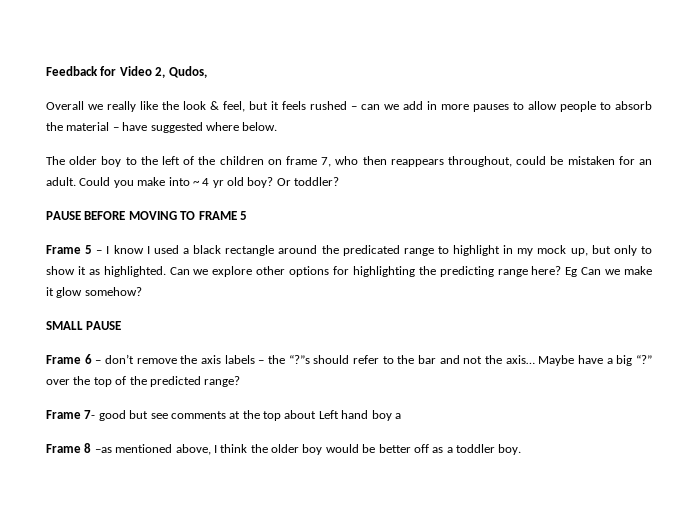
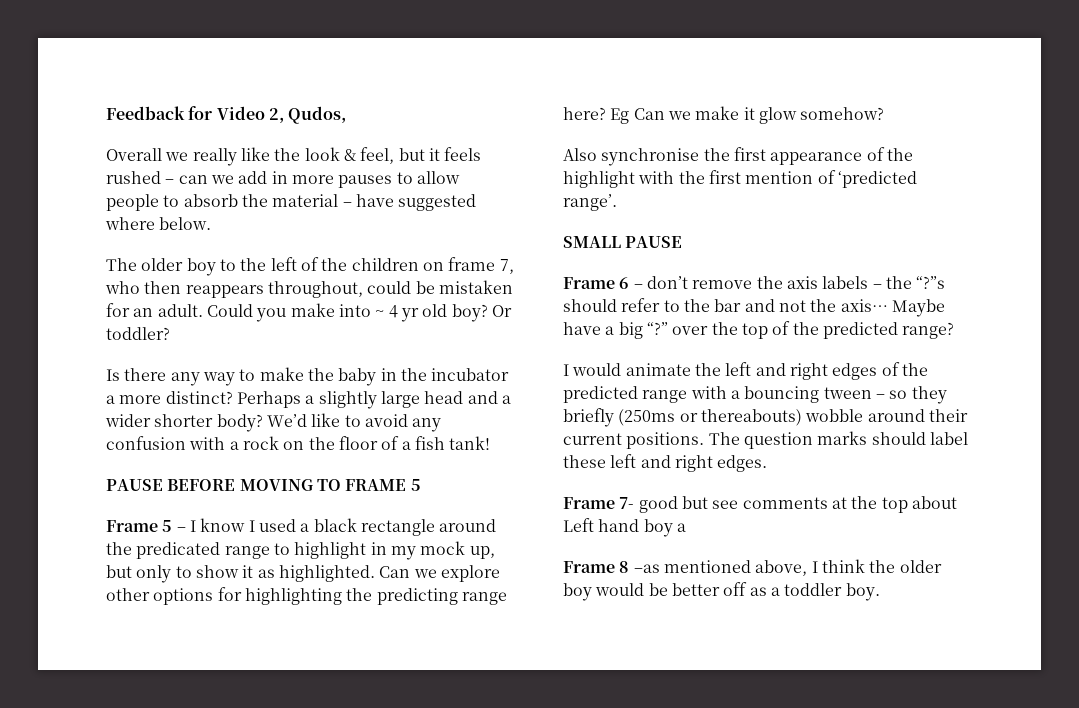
(340, 181) none -> [106,367,510,386] [106,391,511,409] [105,413,442,432] [106,436,491,450] // Is there any way to make the baby in the incubator a more distinct? Perhaps a slightly large head and a wider shorter body? We’d like to avoid any confusion with a rock on the floor of a fish tank!
(142, 291) none -> [563,147,913,166] [563,170,917,188] [563,194,617,211] // Also synchronise the first appearance of the highlight with the first mention of ‘predicted range’.
(241, 381) none -> [563,362,928,380] [563,386,947,404] [563,408,968,427] [563,431,968,449] [563,454,768,472] // I would animate the left and right edges of the predicted range with a bouncing tween – so they briefly (250ms or thereabouts) wobble around their current positions. The question marks should label these left and right edges.

